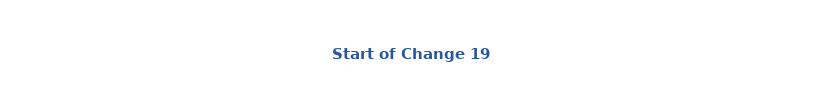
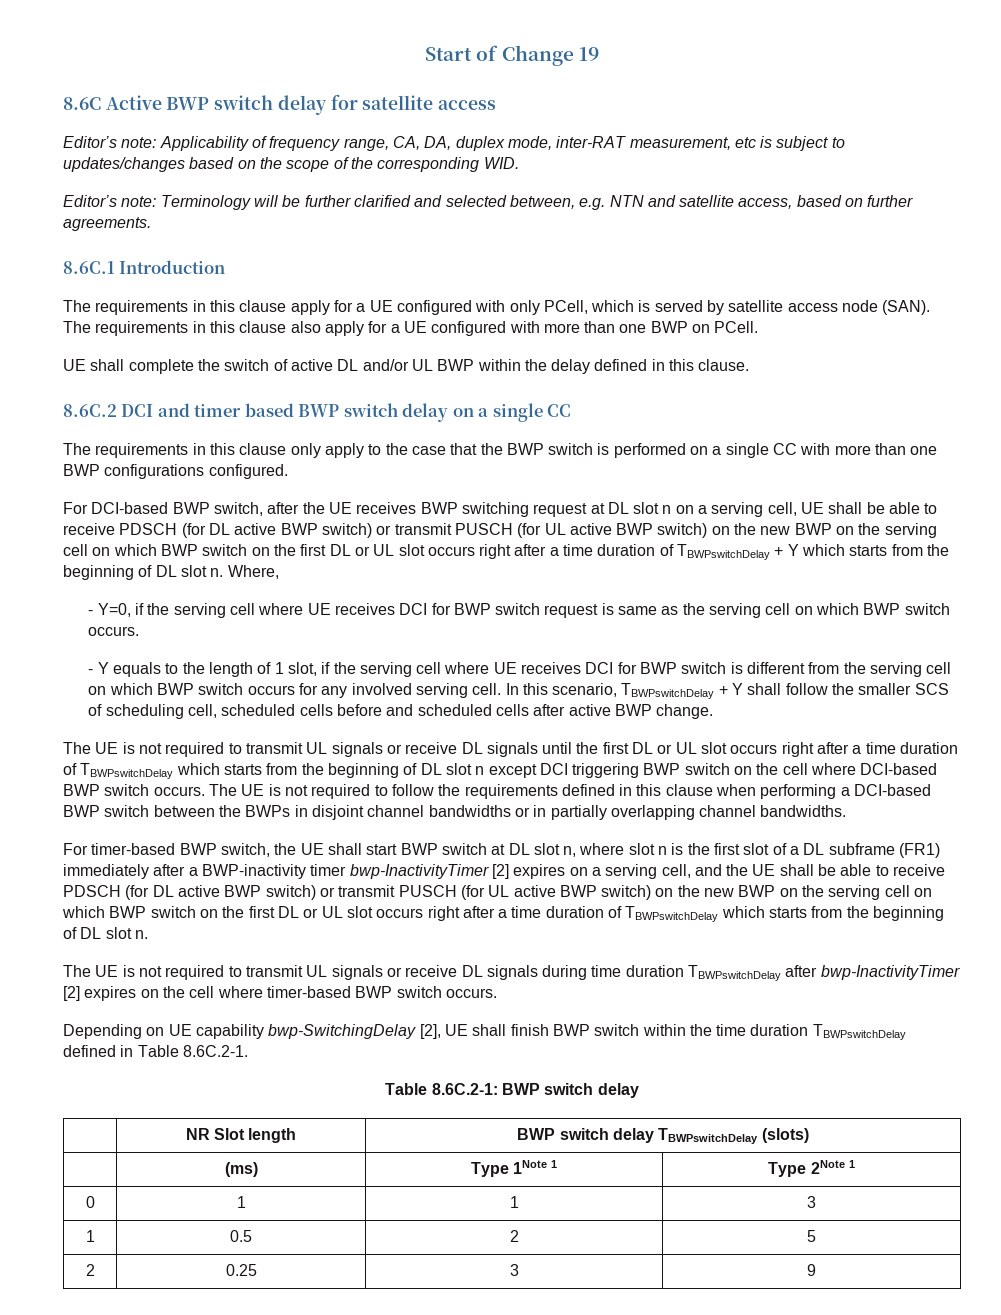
(490, 53) none -> [63,94,497,115] [63,136,845,151] [63,157,519,172] [63,195,914,210] [63,217,151,231] [63,260,226,274] [63,300,931,315] [63,321,759,336] [63,359,750,374] [63,403,572,422] [63,443,938,458] [63,464,288,479] [63,502,938,517] [63,523,937,538] [63,544,950,560] [63,565,279,580] [88,603,950,618] [88,626,140,636] [88,662,952,677] [88,683,949,699] [88,704,714,719] [63,742,959,757] [63,763,938,779] [63,784,932,799] [63,805,847,820] [63,843,941,858] [63,864,946,879] [63,885,933,900] [62,906,945,922] [63,927,148,939] [63,965,960,981] [63,986,497,1001] [63,1024,906,1040] [63,1045,248,1057] [385,1083,639,1098] [185,1128,297,1143] [517,1128,809,1144] [224,1162,258,1177] [470,1160,558,1177] [768,1160,855,1177] [85,1196,95,1208] [236,1196,246,1208] [509,1196,519,1208] [807,1196,816,1208] [85,1230,95,1242] [230,1230,252,1242] [509,1230,519,1242] [807,1230,816,1242] [85,1264,95,1276] [225,1264,257,1276] [509,1264,519,1276] [807,1264,816,1276] // 8.6C Active BWP switch delay for satellite access // Editor’s note: Applicability of frequency range, CA, DA, duplex mode, inter-RAT measurement, etc is subject to updates/changes based on the scope of the corresponding WID. // Editor’s note: Terminology will be further clarified and selected between, e.g. NTN and satellite access, based on further agreements. // 8.6C.1 Introduction // The requirements in this clause apply for a UE configured with only PCell, which is served by satellite access node (SAN). The requirements in this clause also apply for a UE configured with more than one BWP on PCell. // UE shall complete the switch of active DL and/or UL BWP within the delay defined in this clause. // 8.6C.2 DCI and timer based BWP switch delay on a single CC // The requirements in this clause only apply to the case that the BWP switch is performed on a single CC with more than one BWP configurations configured. // For DCI-based BWP switch, after the UE receives BWP switching request at DL slot n on a serving cell, UE shall be able to receive PDSCH (for DL active BWP switch) or transmit PUSCH (for UL active BWP switch) on the new BWP on the serving cell on which BWP switch on the first DL or UL slot occurs right after a time duration of TBWPswitchDelay + Y which starts from the beginning of DL slot n. Where, // - Y=0, if the serving cell where UE receives DCI for BWP switch request is same as the serving cell on which BWP switch occurs. // - Y equals to the length of 1 slot, if the serving cell where UE receives DCI for BWP switch is different from the serving cell on which BWP switch occurs for any involved serving cell. In this scenario, TBWPswitchDelay + Y shall follow the smaller SCS of scheduling cell, scheduled cells before and scheduled cells after active BWP change. // The UE is not required to transmit UL signals or receive DL signals until the first DL or UL slot occurs right after a time duration of TBWPswitchDelay which starts from the beginning of DL slot n except DCI triggering BWP switch on the cell where DCI-based BWP switch occurs. The UE is not required to follow the requirements defined in this clause when performing a DCI-based BWP switch between the BWPs in disjoint channel bandwidths or in partially overlapping channel bandwidths. // For timer-based BWP switch, the UE shall start BWP switch at DL slot n, where slot n is the first slot of a DL subframe (FR1) immediately after a BWP-inactivity timer bwp-InactivityTimer [2] expires on a serving cell, and the UE shall be able to receive PDSCH (for DL active BWP switch) or transmit PUSCH (for UL active BWP switch) on the new BWP on the serving cell on which BWP switch on the first DL or UL slot occurs right after a time duration of TBWPswitchDelay which starts from the beginning of DL slot n. // The UE is not required to transmit UL signals or receive DL signals during time duration TBWPswitchDelay after bwp-InactivityTimer [2] expires on the cell where timer-based BWP switch occurs. // Depending on UE capability bwp-SwitchingDelay [2], UE shall finish BWP switch within the time duration TBWPswitchDelay defined in Table 8.6C.2-1. // Table 8.6C.2-1: BWP switch delay // | NR Slot length | BWP switch delay TBWPswitchDelay (slots) // | (ms) | Type 1Note 1 | Type 2Note 1 // 0 | 1 | 1 | 3 // 1 | 0.5 | 2 | 5 // 2 | 0.25 | 3 | 9

